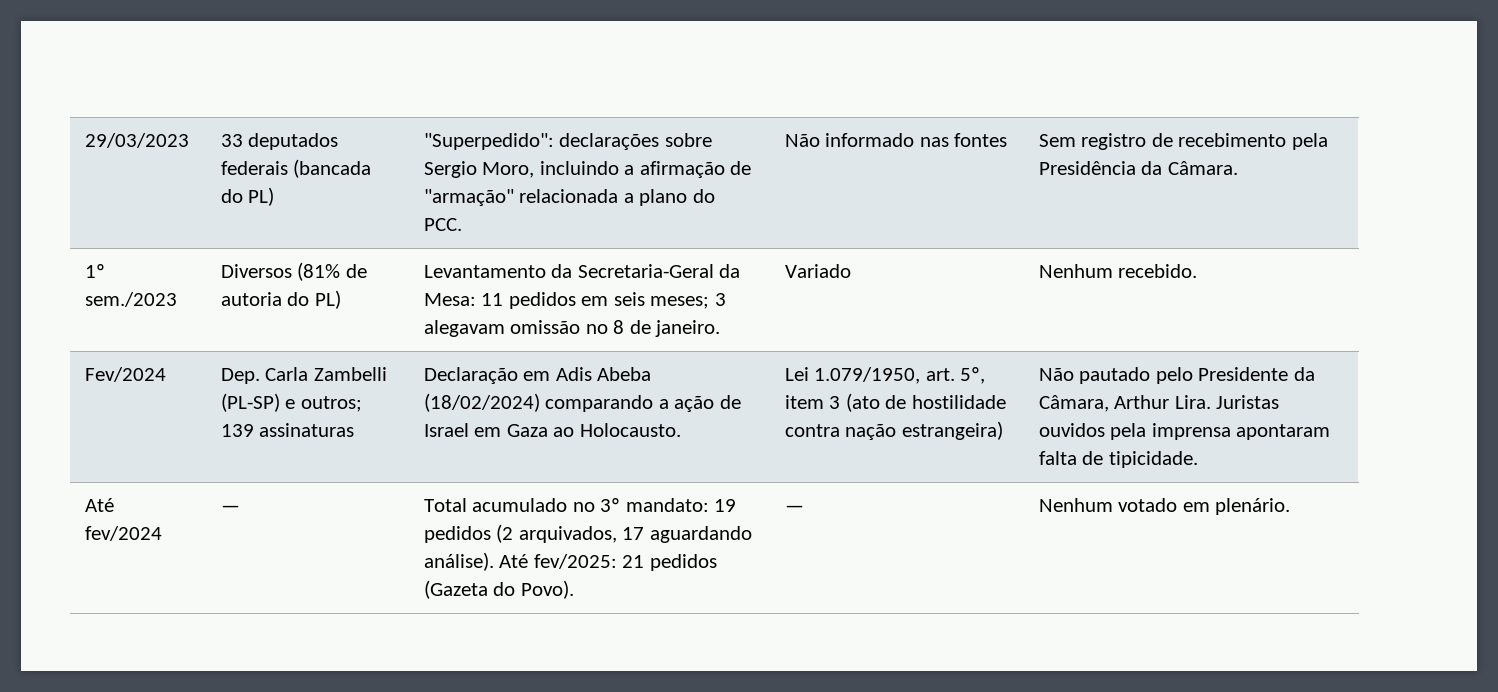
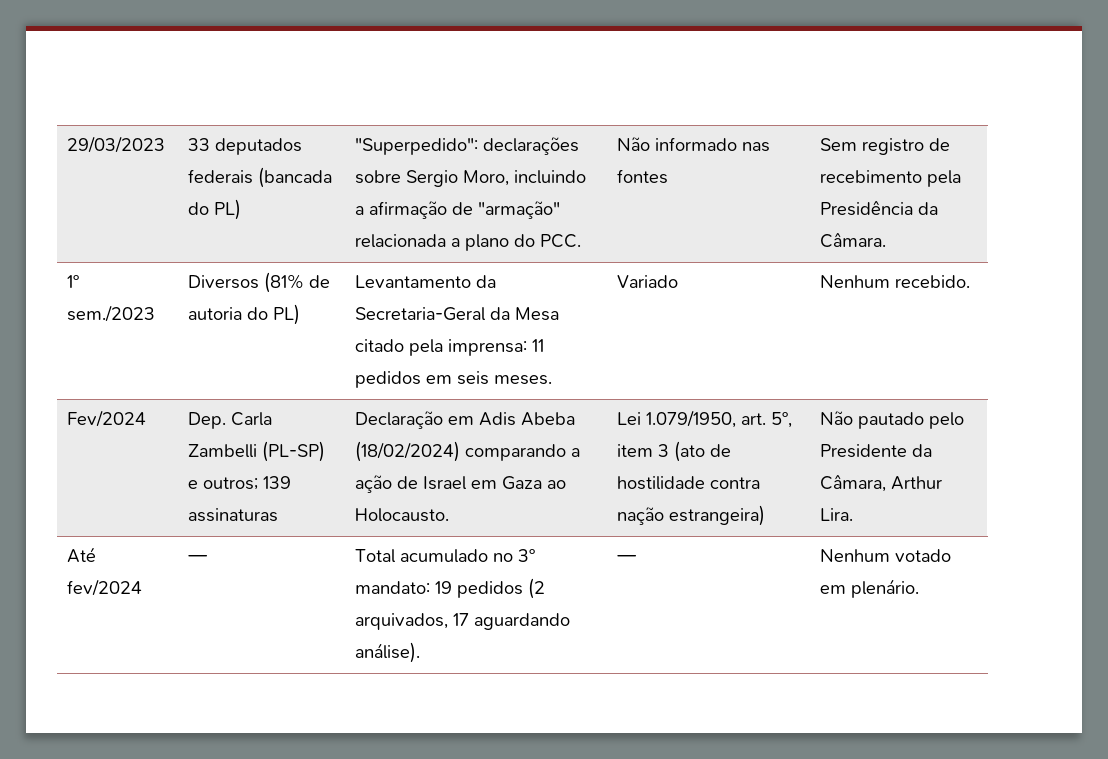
[423,292,726,309] [423,320,721,337] Mesa: 11 pedidos em seis meses; 3 alegavam omissão no 8 de janeiro. -> [515,307,560,321] [355,339,545,356] [355,371,553,388] Mesa citado pela imprensa: 11 pedidos em seis meses.
[1216,395,1280,409] [1038,423,1331,440] [1038,451,1198,468] Juristas ouvidos pela imprensa apontaram falta de tipicidade. -> (854, 514) none
[499,554,717,571] [423,580,574,599] Até fev/2025: 21 pedidos (Gazeta do Povo). -> (421, 652) none

